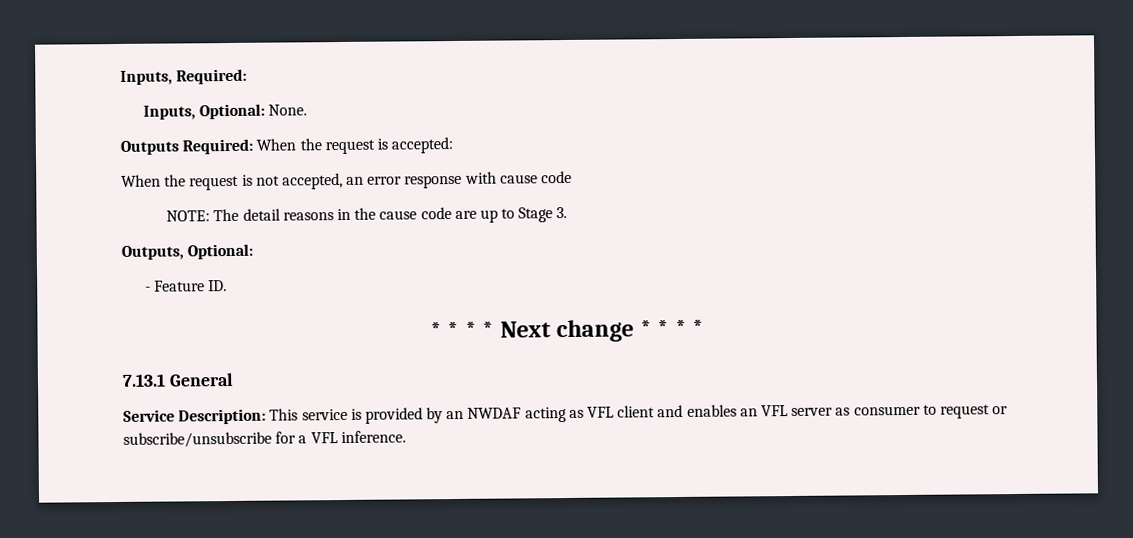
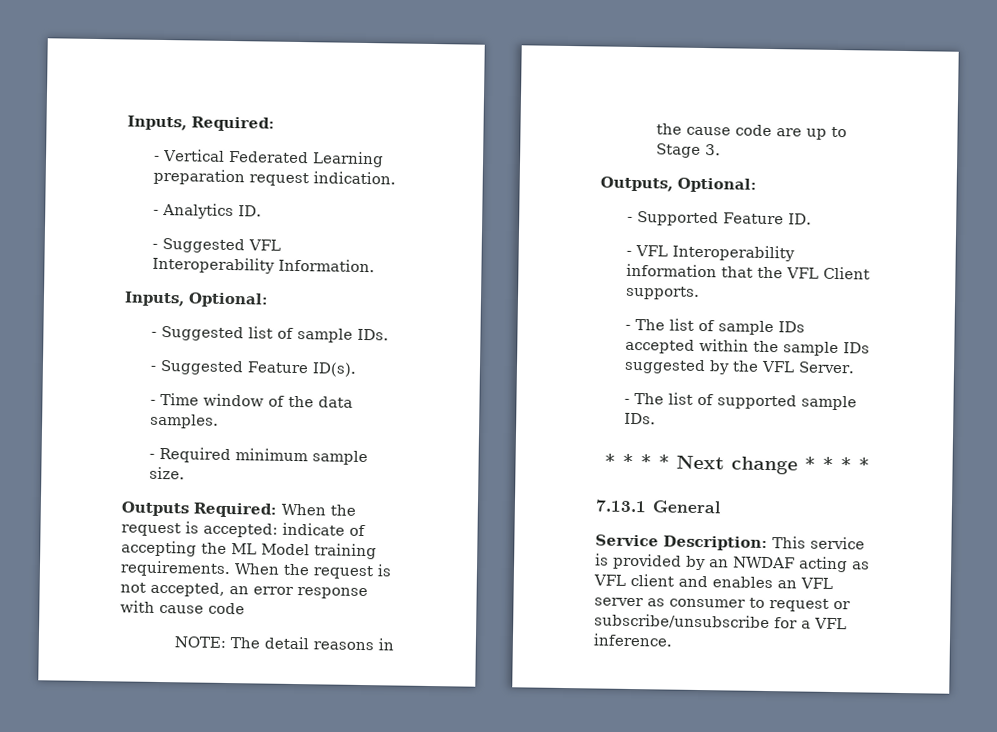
[142,103,308,120] Inputs, Optional: None. -> [154,149,385,168] [153,168,397,187] [153,202,263,220] [152,238,282,254] [152,256,376,274] [124,291,269,308] [151,325,390,343] [150,359,358,377] [150,392,354,408] [150,413,220,429] [149,446,369,466] [149,466,186,480] - Vertical Federated Learning preparation request indication. // - Analytics ID. // - Suggested VFL Interoperability Information. // Inputs, Optional: // - Suggested list of sample IDs. // - Suggested Feature ID(s). // - Time window of the data samples. // - Required minimum sample size.
(454, 145) // -> [282,522,366,537] [121,540,377,560] [120,560,231,578] indicate of accepting the ML Model training requirements.
(151, 289) none -> [637,211,720,227] Supported
(228, 286) none -> [626,244,796,262] [626,263,871,280] [626,285,701,300] [625,318,806,336] [625,338,871,357] [624,358,856,375] [624,392,858,411] [624,412,657,425] // - VFL Interoperability information that the VFL Client supports. // - The list of sample IDs accepted within the sample IDs suggested by the VFL Server. // - The list of supported sample IDs.

